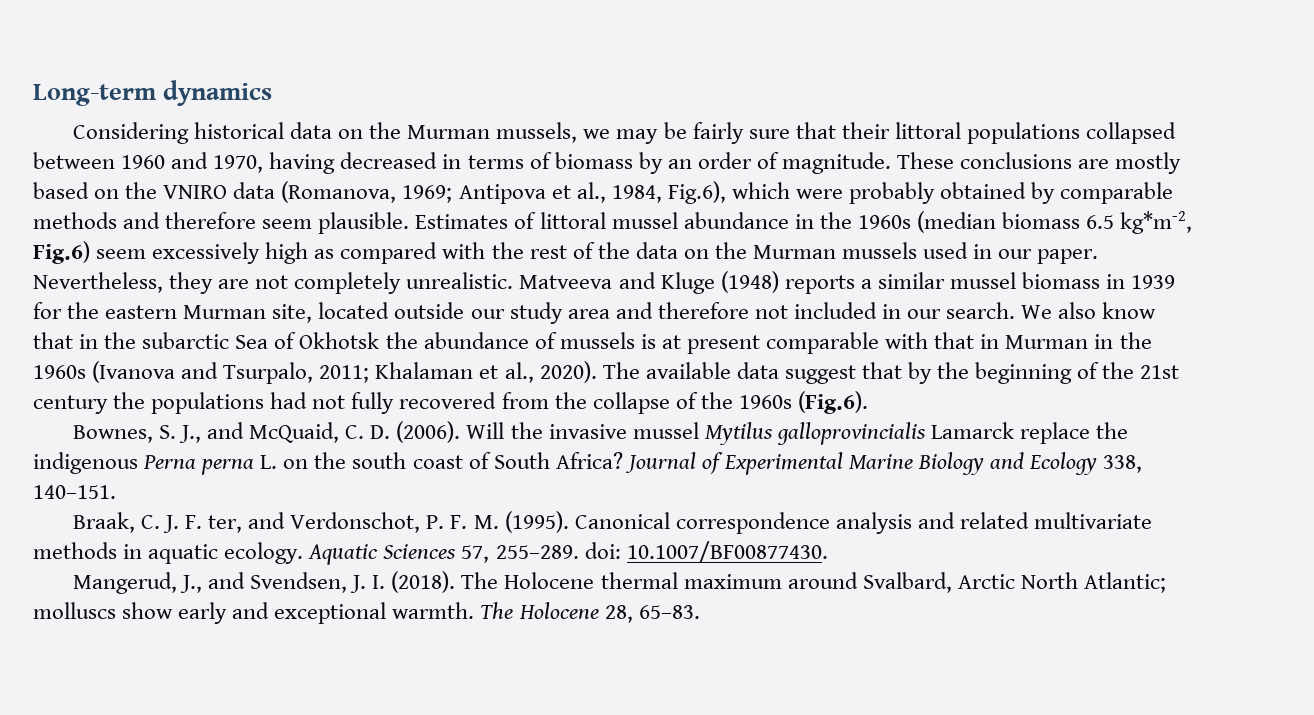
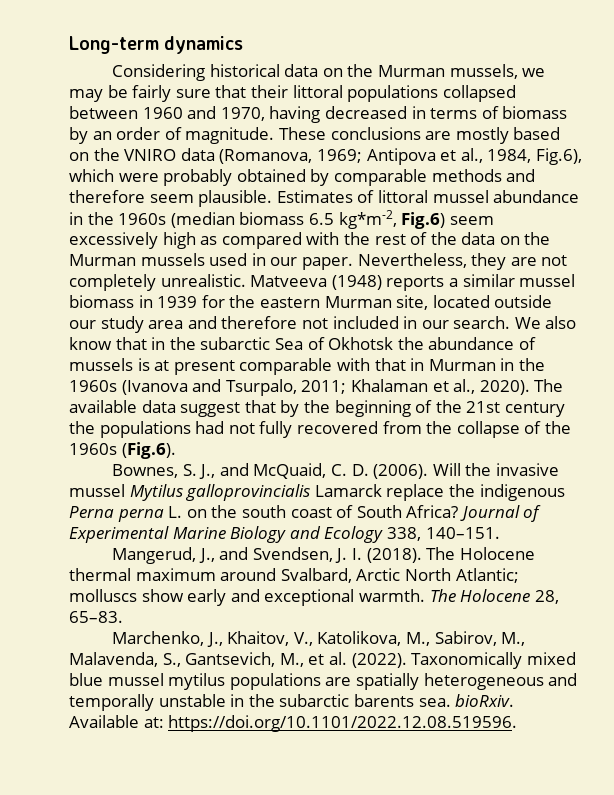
[618,272,715,294] and Kluge -> (328, 281) none
[72,511,1153,534] [33,541,828,565] // Braak, C. J. F. ter, and Verdonschot, P. F. M. (1995). Canonical correspondence analysis and related multivariate methods in aquatic ecology. Aquatic Sciences 57, 255–289. doi: 10.1007/BF00877430. -> (500, 533) none
(700, 612) none -> [112,631,526,647] [69,652,576,669] [69,673,578,690] [69,694,515,711] [69,715,518,732] // Marchenko, J., Khaitov, V., Katolikova, M., Sabirov, M., Malavenda, S., Gantsevich, M., et al. (2022). Taxonomically mixed blue mussel mytilus populations are spatially heterogeneous and temporally unstable in the subarctic barents sea. bioRxiv. Available at: https://doi.org/10.1101/2022.12.08.519596.

